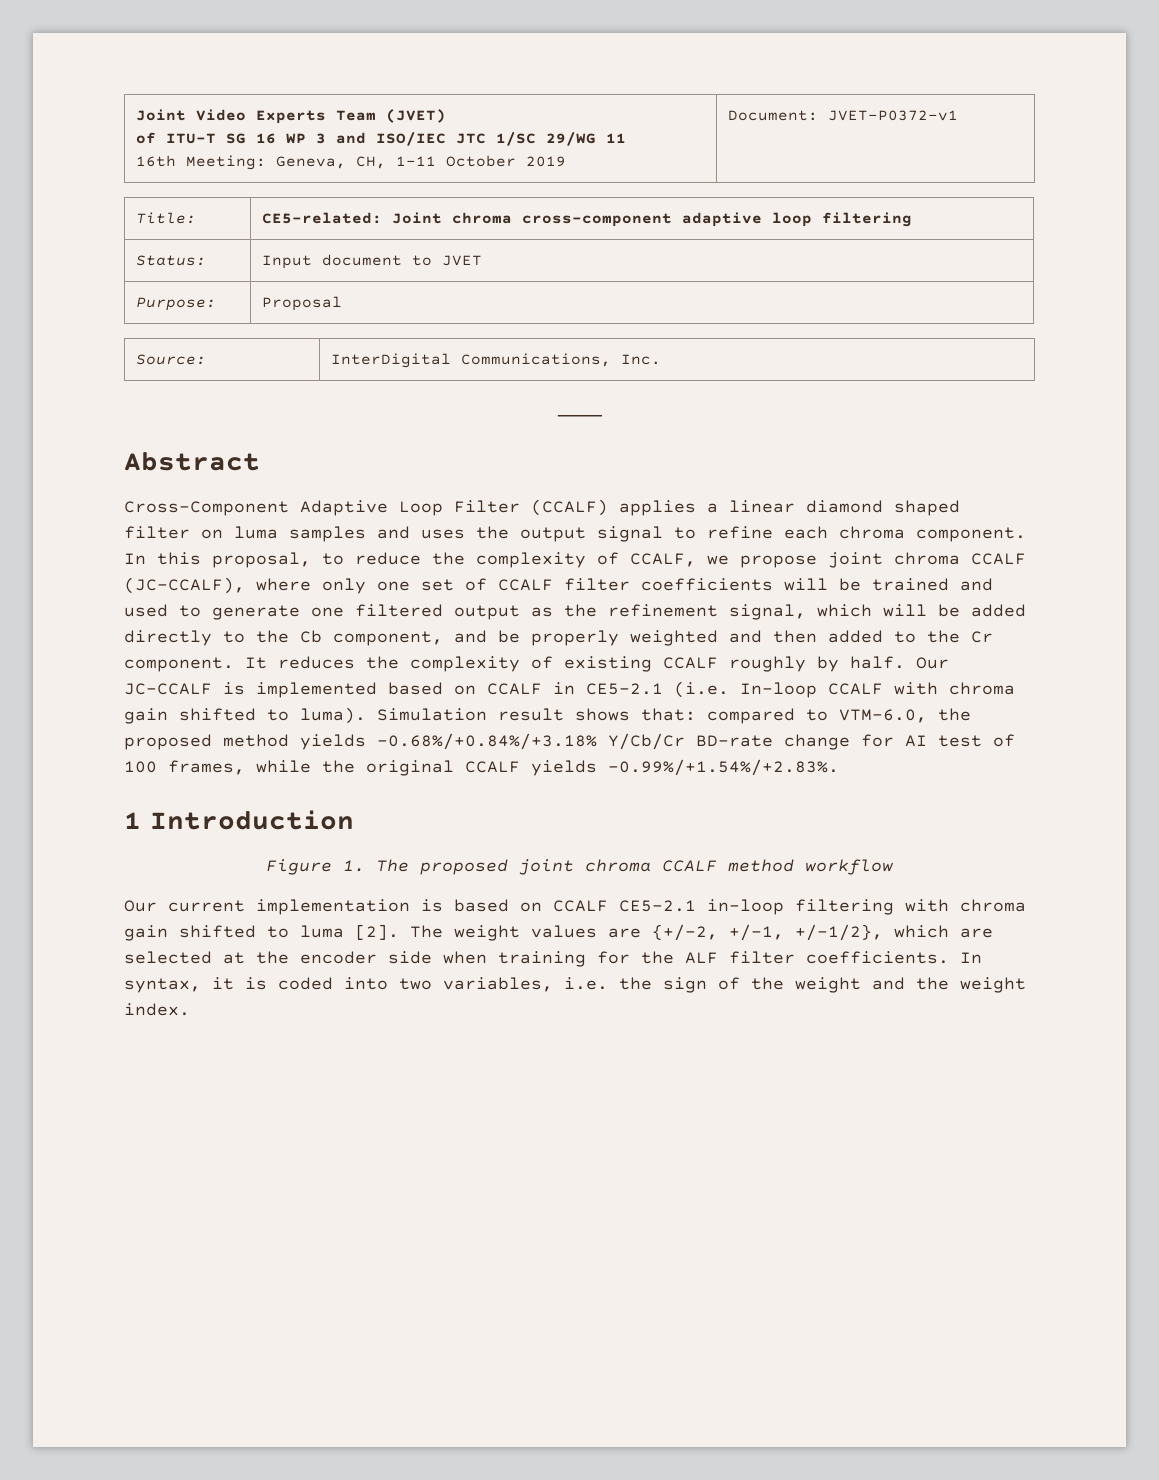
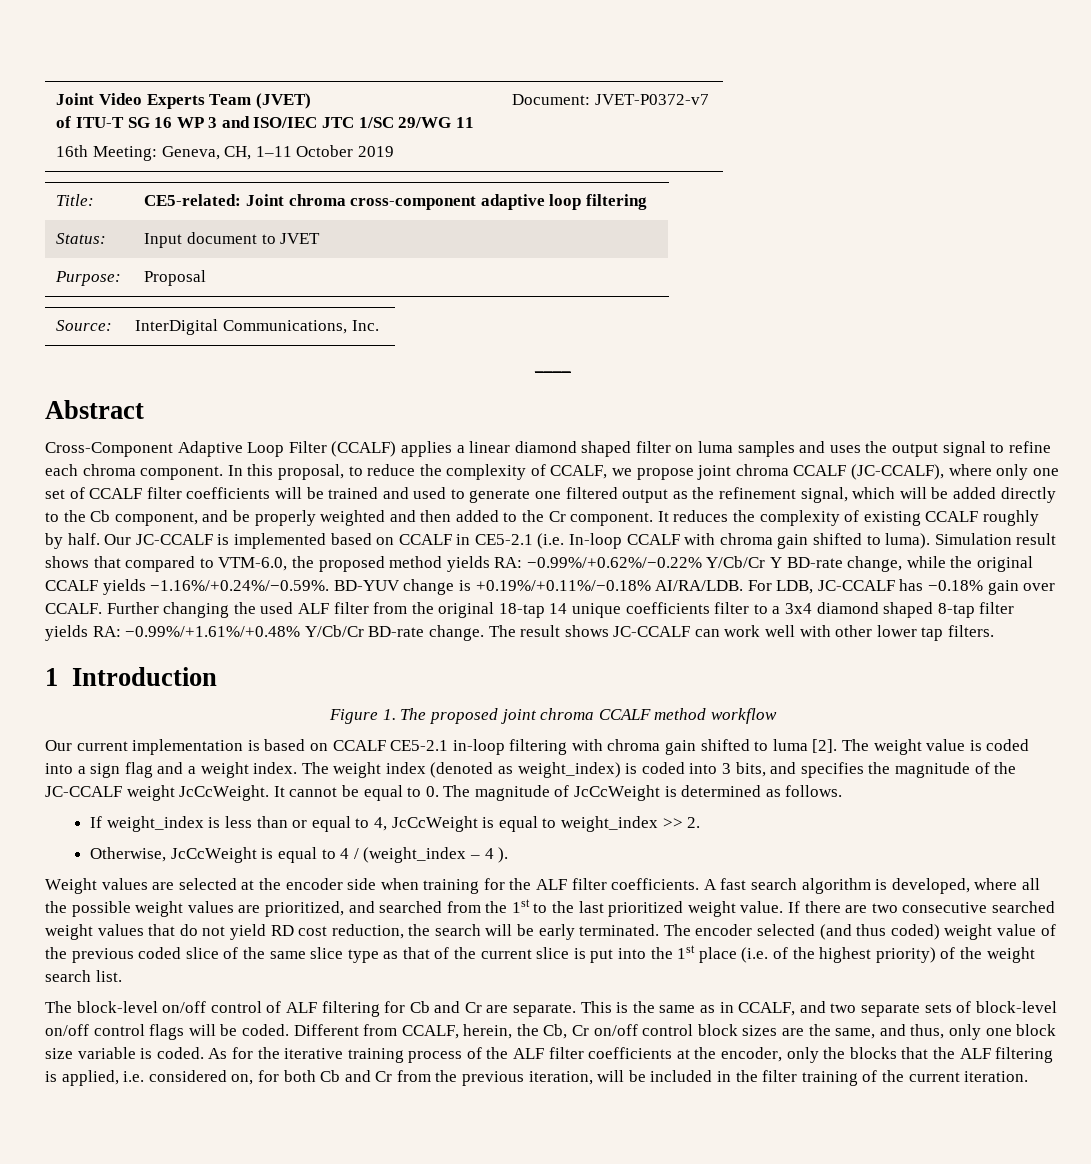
[827,110,958,121] JVET-P0372-v1 -> [594,94,709,105] JVET-P0372-v7
[641,708,696,721] that: -> [93,556,121,568] that
[377,733,1015,750] [124,760,245,775] -0.68%/+0.84%/+3.18% Y/Cb/Cr BD-rate change for AI test of 100 frames, -> [494,556,903,572] RA: −0.99%/+0.62%/−0.22% Y/Cb/Cr Y BD-rate change,
[608,759,839,776] -0.99%/+1.54%/+2.83%. -> [150,579,1056,595] [45,602,1015,618] [45,625,995,641] −1.16%/+0.24%/−0.59%. BD-YUV change is +0.19%/+0.11%/−0.18% AI/RA/LDB. For LDB, JC-CCALF has −0.18% gain over CCALF. Further changing the used ALF filter from the original 18-tap 14 unique coefficients filter to a 3x4 diamond shaped 8-tap filter yields RA: −0.99%/+1.61%/+0.48% Y/Cb/Cr BD-rate change. The result shows JC-CCALF can work well with other lower tap filters.
[531,924,949,941] values are {+/−2, +/−1, +/−1/2}, which -> [926,739,1030,751] [45,762,1017,778] [45,785,843,801] [90,816,701,832] [90,847,509,863] [45,878,148,894] value is coded into a sign flag and a weight index. The weight index (denoted as weight_index) is coded into 3 bits, and specifies the magnitude of the JC-CCALF weight JcCcWeight. It cannot be equal to 0. The magnitude of JcCcWeight is determined as follows. // If weight_index is less than or equal to 4, JcCcWeight is equal to weight_index >> 2. // Otherwise, JcCcWeight is equal to 4 / (weight_index – 4 ). // Weight values
[960,952,982,964] [124,977,1026,993] [124,1003,190,1016] In syntax, it is coded into two variables, i.e. the sign of the weight and the weight index. -> [703,878,1040,894] [45,899,1055,917] [45,924,1056,940] [45,945,1035,963] [45,970,122,982] [45,1001,1057,1017] [45,1024,1057,1040] [45,1047,1054,1063] [45,1070,1029,1086] A fast search algorithm is developed, where all the possible weight values are prioritized, and searched from the 1st to the last prioritized weight value. If there are two consecutive searched weight values that do not yield RD cost reduction, the search will be early terminated. The encoder selected (and thus coded) weight value of the previous coded slice of the same slice type as that of the current slice is put into the 1st place (i.e. of the highest priority) of the weight search list. // The block-level on/off control of ALF filtering for Cb and Cr are separate. This is the same as in CCALF, and two separate sets of block-level on/off control flags will be coded. Different from CCALF, herein, the Cb, Cr on/off control block sizes are the same, and thus, only one block size variable is coded. As for the iterative training process of the ALF filter coefficients at the encoder, only the blocks that the ALF filtering is applied, i.e. considered on, for both Cb and Cr from the previous iteration, will be included in the filter training of the current iteration.

